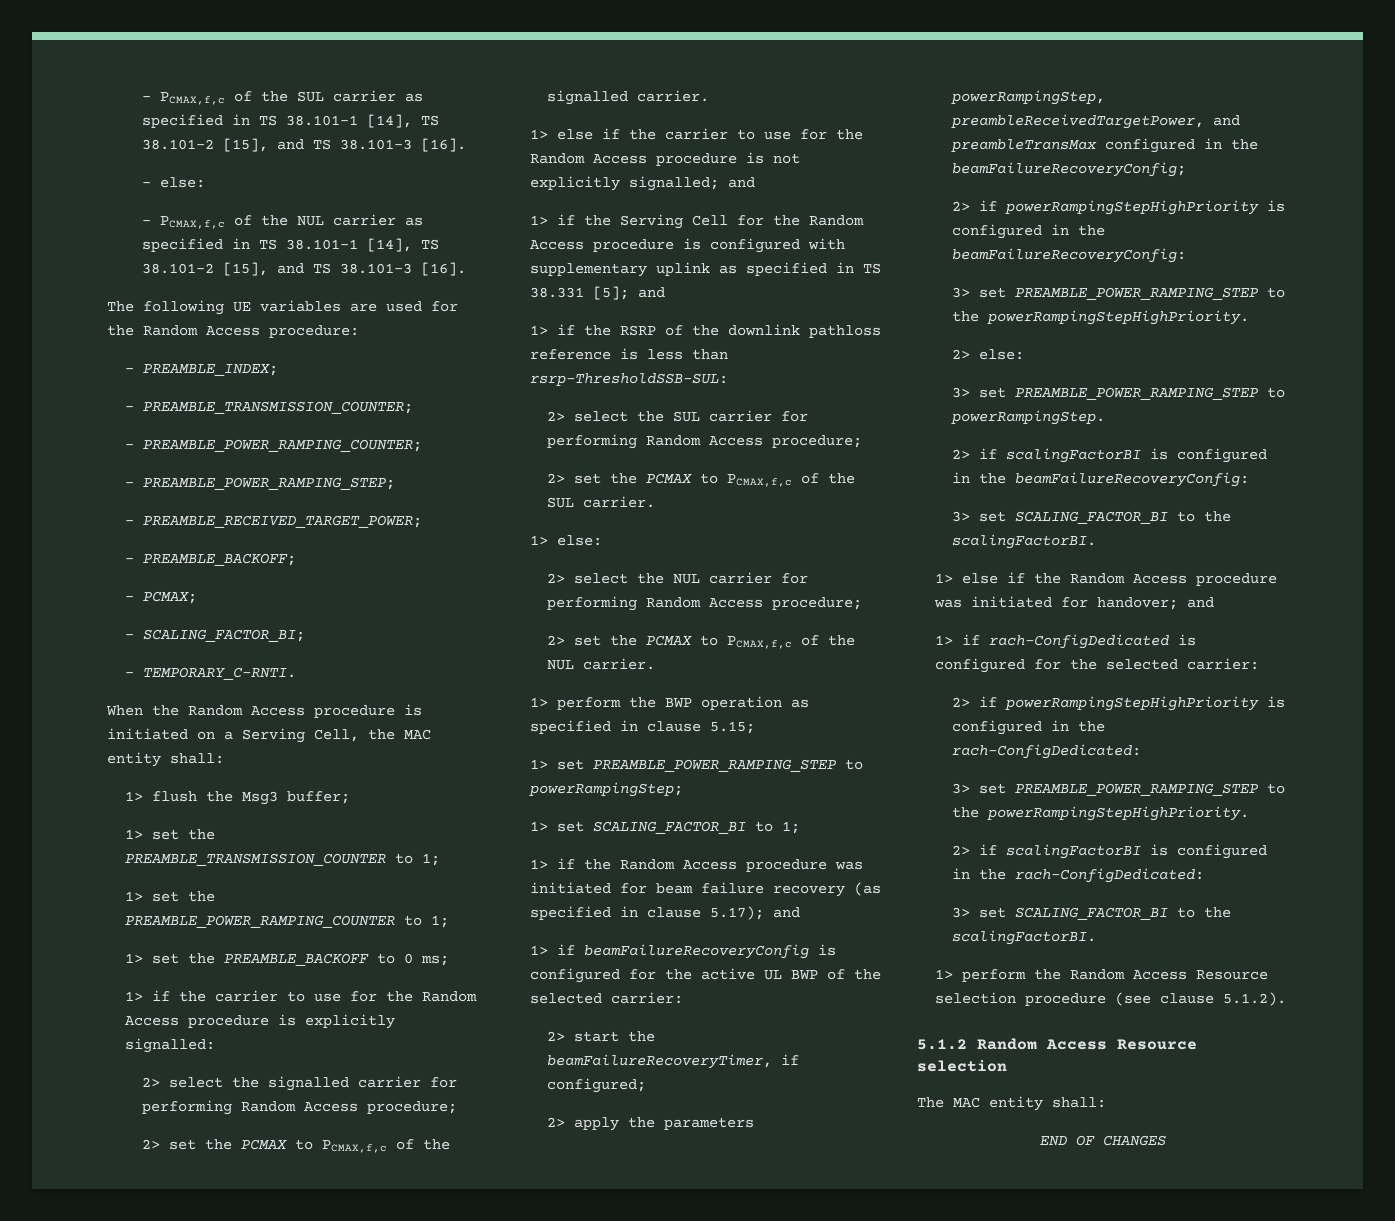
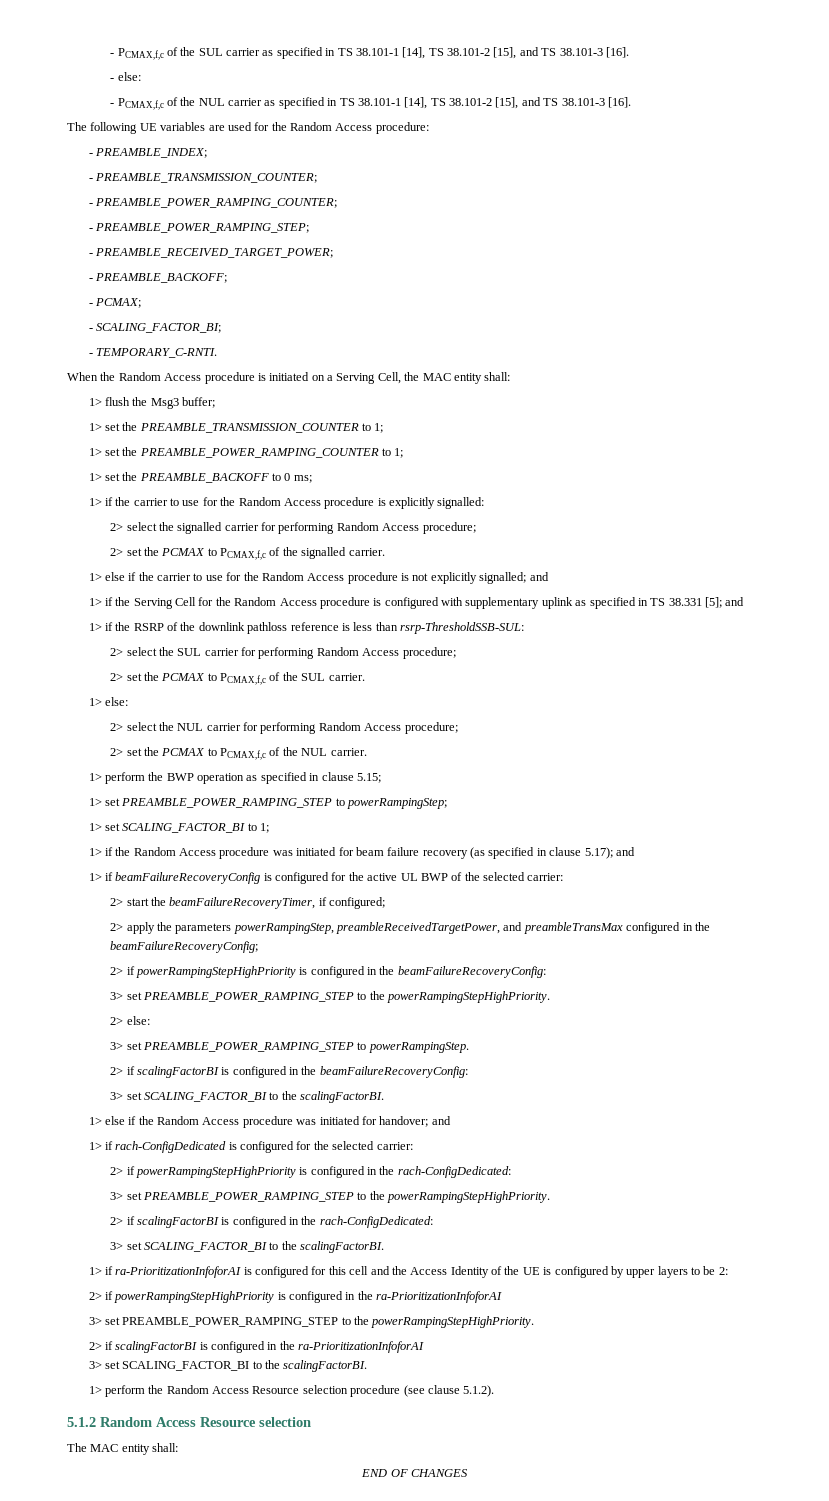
(1097, 937) none -> [88,1266,728,1278] [88,1291,503,1303] [88,1316,535,1328] [88,1341,425,1353] [88,1360,368,1372] // 1> if ra-PrioritizationInfoforAI is configured for this cell and the Access Identity of the UE is configured by upper layers to be 2: // 2> if powerRampingStepHighPriority is configured in the ra-PrioritizationInfoforAI // 3> set PREAMBLE_POWER_RAMPING_STEP to the powerRampingStepHighPriority. // 2> if scalingFactorBI is configured in the ra-PrioritizationInfoforAI // 3> set SCALING_FACTOR_BI to the scalingFactorBI.

